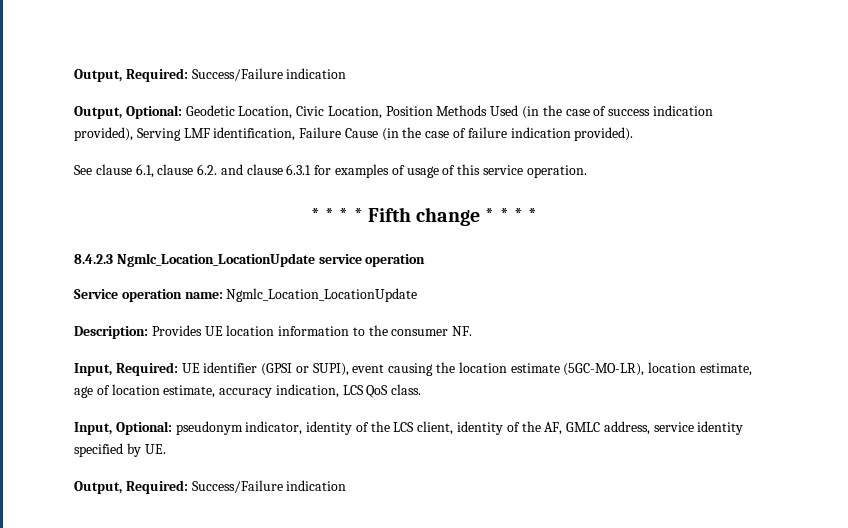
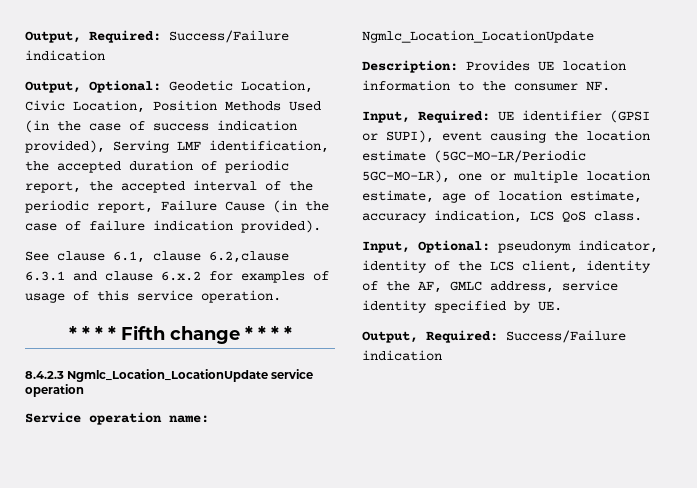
(296, 134) none -> [25,160,289,173] [25,180,313,193] [25,200,153,213] the accepted duration of periodic report, the accepted interval of the periodic report,
[197,164,218,175] 6.2. -> [209,251,289,263] [25,271,65,281] 6.2,clause 6.3.1
[286,164,312,175] 6.3.1 -> [161,271,201,281] 6.x.2
[563,363,645,376] (5GC-MO-LR), -> [434,150,586,163] [362,170,578,183] (5GC-MO-LR/Periodic 5GC-MO-LR), one or multiple

